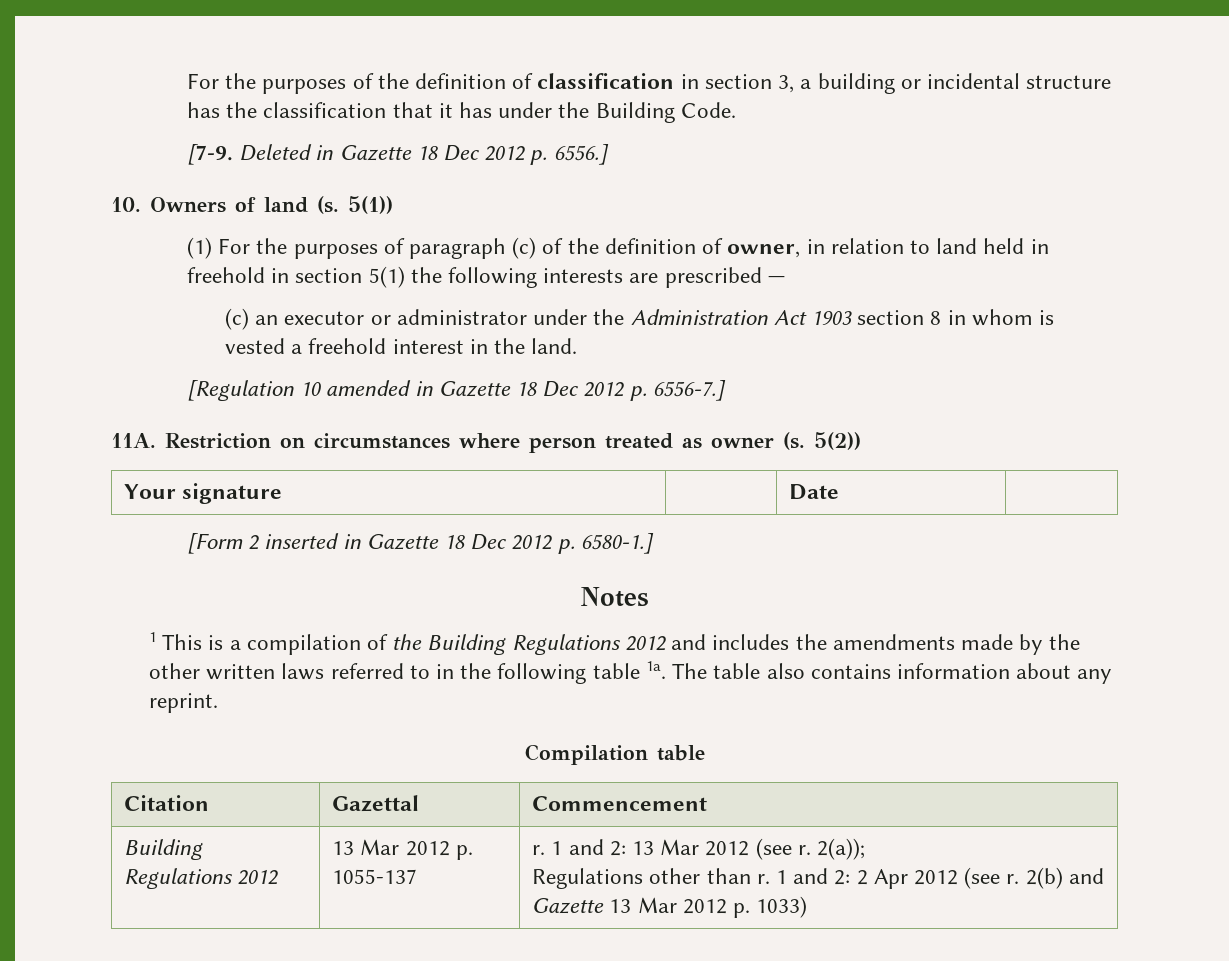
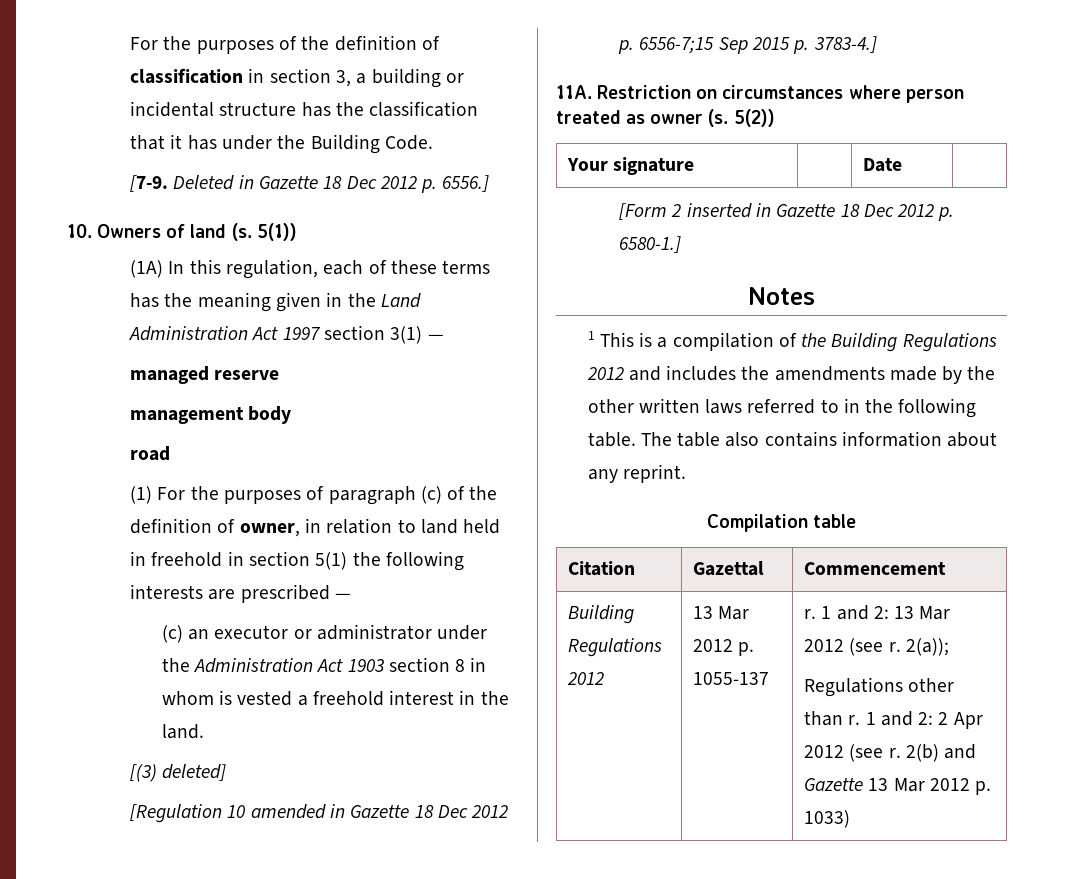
(393, 205) none -> [130,259,491,279] [130,292,421,312] [129,325,444,344] [130,366,280,384] [130,406,292,424] [130,446,171,461] // (1A) In this regulation, each of these terms has the meaning given in the Land Administration Act 1997 section 3(1) — // managed reserve // management body // road
(578, 346) none -> [130,764,227,782] // [(3) deleted]
[652,380,726,401] 6556-7.] -> [639,36,877,54] 6556-7;15 Sep 2015 p. 3783-4.]
[592,661,666,679] table 1a. -> [587,432,636,447] table.

